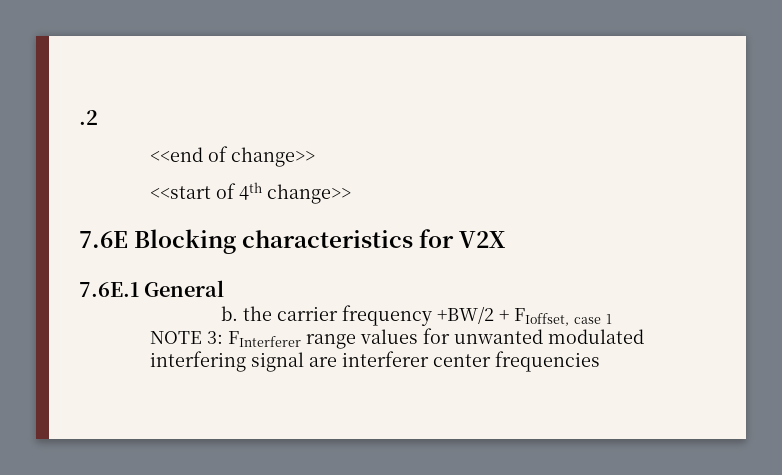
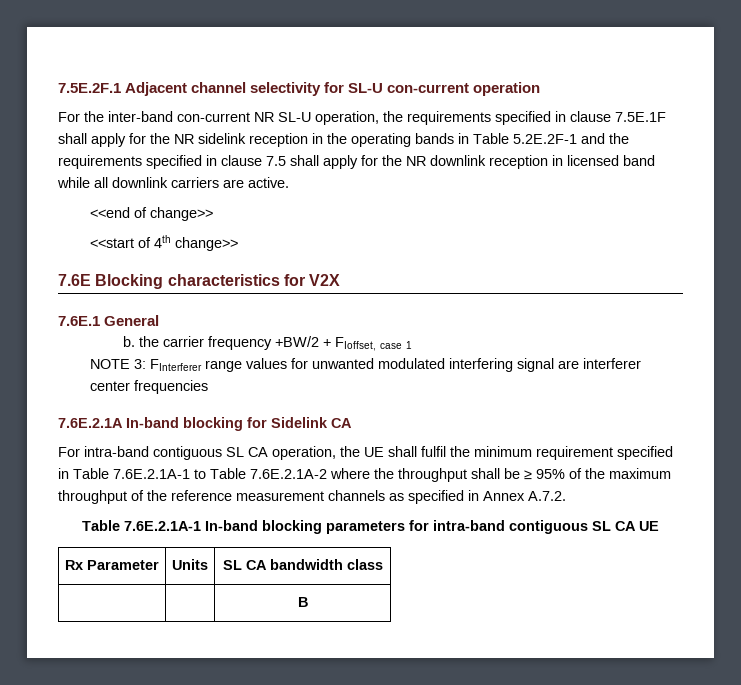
[79,110,98,125] .2 -> [58,82,541,96] [58,111,666,125] [58,133,629,147] [58,155,655,169] [57,177,289,188] 7.5E.2F.1 Adjacent channel selectivity for SL-U con-current operation // For the inter-band con-current NR SL-U operation, the requirements specified in clause 7.5E.1F shall apply for the NR sidelink reception in the operating bands in Table 5.2E.2F-1 and the requirements specified in clause 7.5 shall apply for the NR downlink reception in licensed band while all downlink carriers are active.
(600, 361) none -> [58,417,352,431] [58,446,673,460] [58,468,671,482] [58,490,566,504] [82,520,659,534] [65,560,159,570] [172,559,208,570] [222,559,383,570] [297,597,308,607] // 7.6E.2.1A In-band blocking for Sidelink CA // For intra-band contiguous SL CA operation, the UE shall fulfil the minimum requirement specified in Table 7.6E.2.1A-1 to Table 7.6E.2.1A-2 where the throughput shall be ≥ 95% of the maximum throughput of the reference measurement channels as specified in Annex A.7.2. // Table 7.6E.2.1A-1 In-band blocking parameters for intra-band contiguous SL CA UE // Rx Parameter | Units | SL CA bandwidth class // | | B

